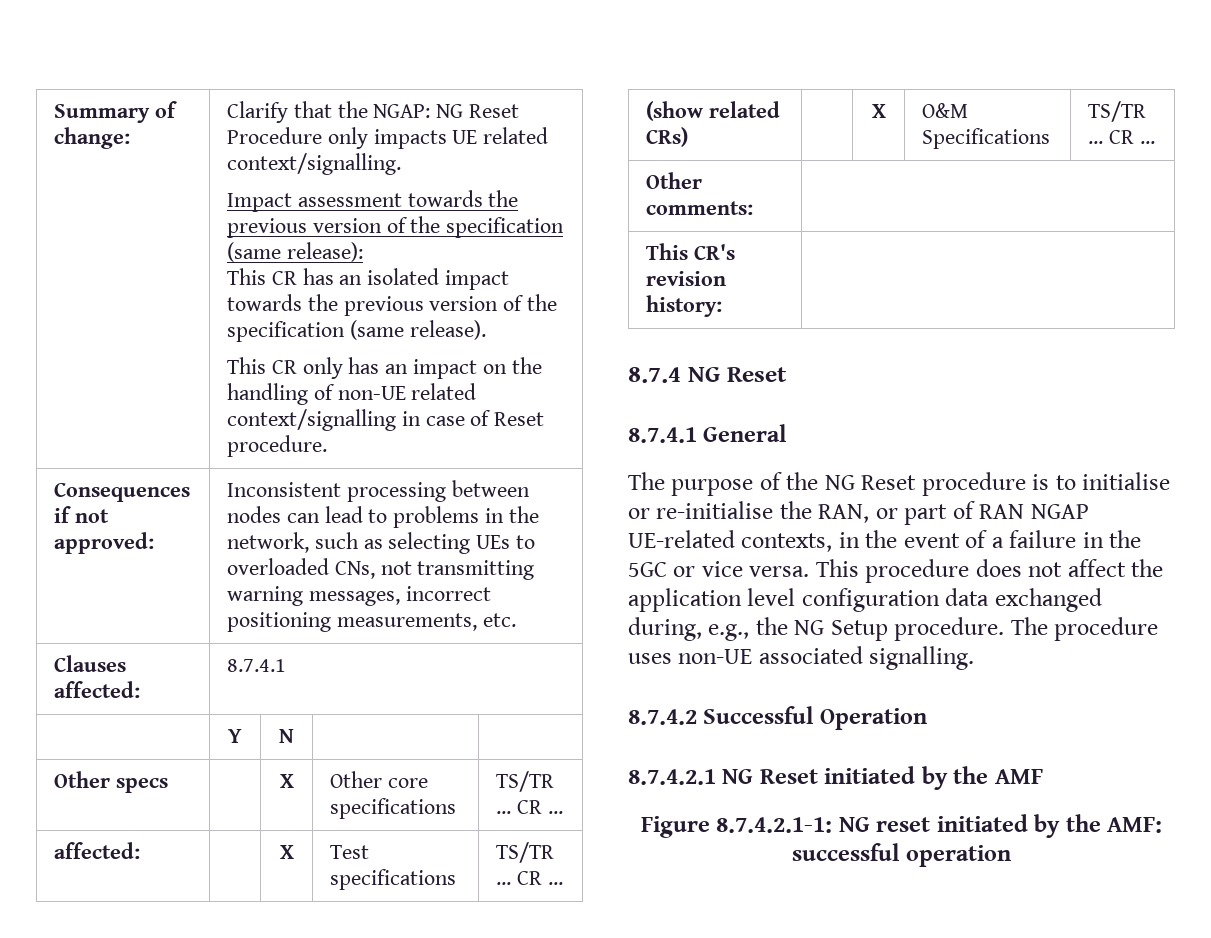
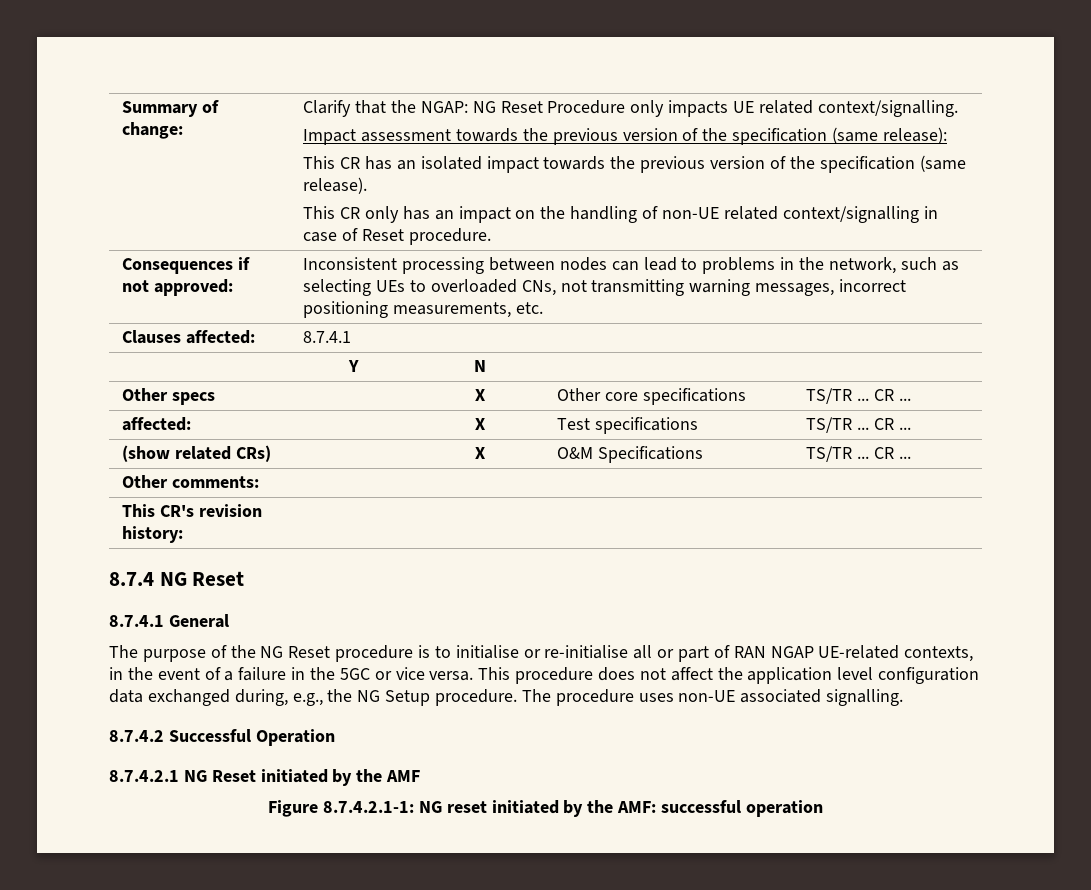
[779,501,870,523] the RAN, -> [633,645,653,659] all

